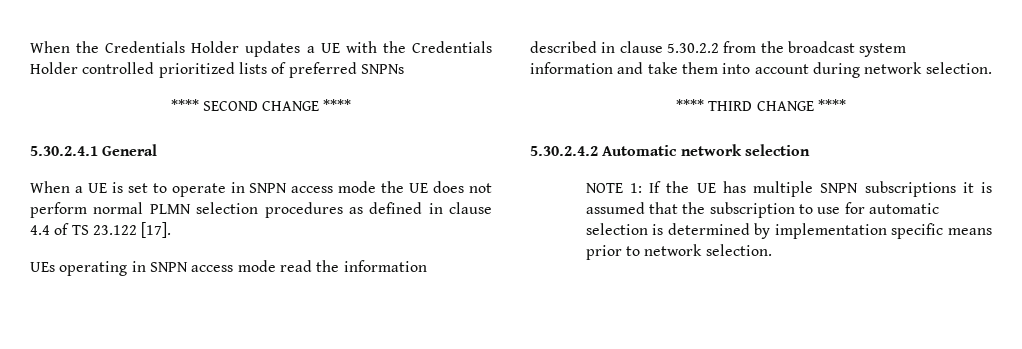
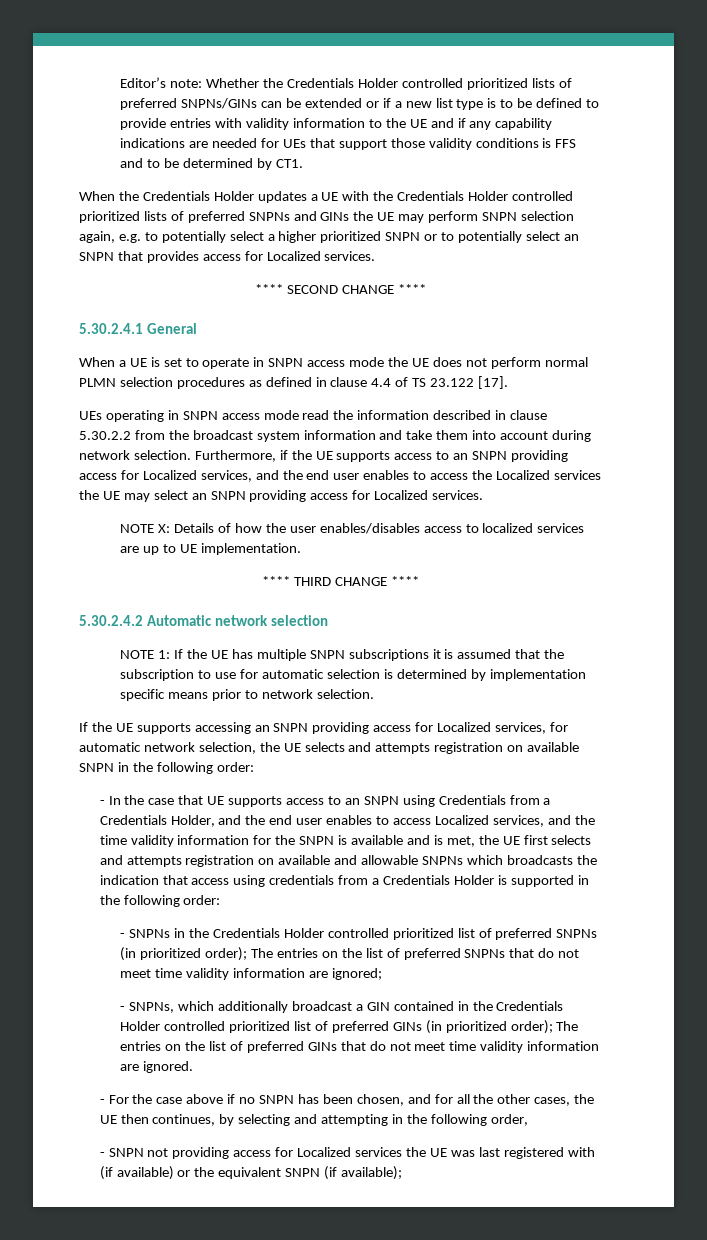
(30, 47) none -> [120,77,572,90] [120,98,600,110] [120,118,553,130] [120,138,577,150] [120,158,303,170] Editor’s note: Whether the Credentials Holder controlled prioritized lists of preferred SNPNs/GINs can be extended or if a new list type is to be defined to provide entries with validity information to the UE and if any capability indications are needed for UEs that support those validity conditions is FFS and to be determined by CT1. //
(404, 69) none -> [293,211,574,223] [79,231,579,243] [79,251,376,263] and GINs the UE may perform SNPN selection again, e.g. to potentially select a higher prioritized SNPN or to potentially select an SNPN that provides access for Localized services.
(992, 68) none -> [194,450,569,462] [79,470,601,482] [79,490,484,502] [120,523,585,534] [120,543,301,555] Furthermore, if the UE supports access to an SNPN providing access for Localized services, and the end user enables to access the Localized services the UE may select an SNPN providing access for Localized services. // NOTE X: Details of how the user enables/disables access to localized services are up to UE implementation.
(772, 250) none -> [79,722,568,734] [79,742,580,754] [79,762,254,774] [99,795,551,807] [99,815,595,827] [99,835,592,847] [99,855,597,867] [99,875,589,887] [99,895,221,907] [120,928,598,940] [120,947,580,961] [120,968,382,980] [120,1001,564,1013] [120,1020,579,1034] [120,1041,600,1053] [120,1061,194,1073] [99,1094,595,1106] [99,1114,528,1126] [99,1147,595,1159] [99,1166,403,1180] // If the UE supports accessing an SNPN providing access for Localized services, for automatic network selection, the UE selects and attempts registration on available SNPN in the following order: // - In the case that UE supports access to an SNPN using Credentials from a Credentials Holder, and the end user enables to access Localized services, and the time validity information for the SNPN is available and is met, the UE first selects and attempts registration on available and allowable SNPNs which broadcasts the indication that access using credentials from a Credentials Holder is supported in the following order: // - SNPNs in the Credentials Holder controlled prioritized list of preferred SNPNs (in prioritized order); The entries on the list of preferred SNPNs that do not meet time validity information are ignored; // - SNPNs, which additionally broadcast a GIN contained in the Credentials Holder controlled prioritized list of preferred GINs (in prioritized order); The entries on the list of preferred GINs that do not meet time validity information are ignored. // - For the case above if no SNPN has been chosen, and for all the other cases, the UE then continues, by selecting and attempting in the following order, // - SNPN not providing access for Localized services the UE was last registered with (if available) or the equivalent SNPN (if available);

